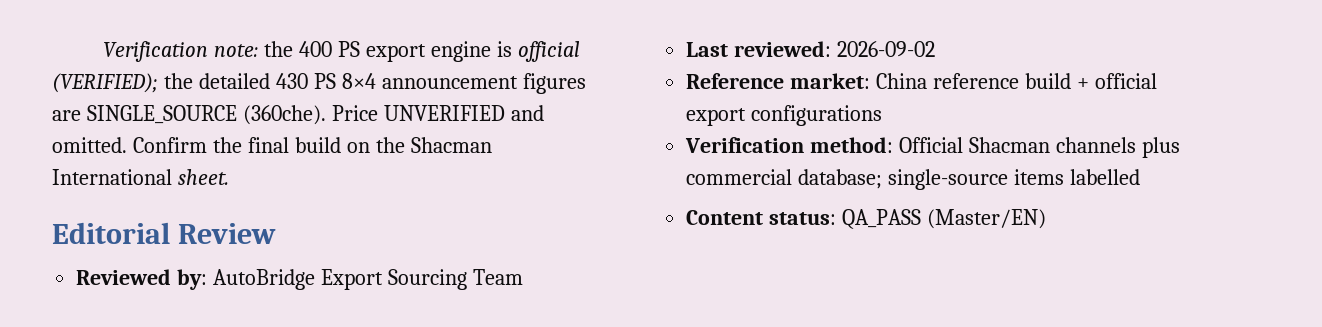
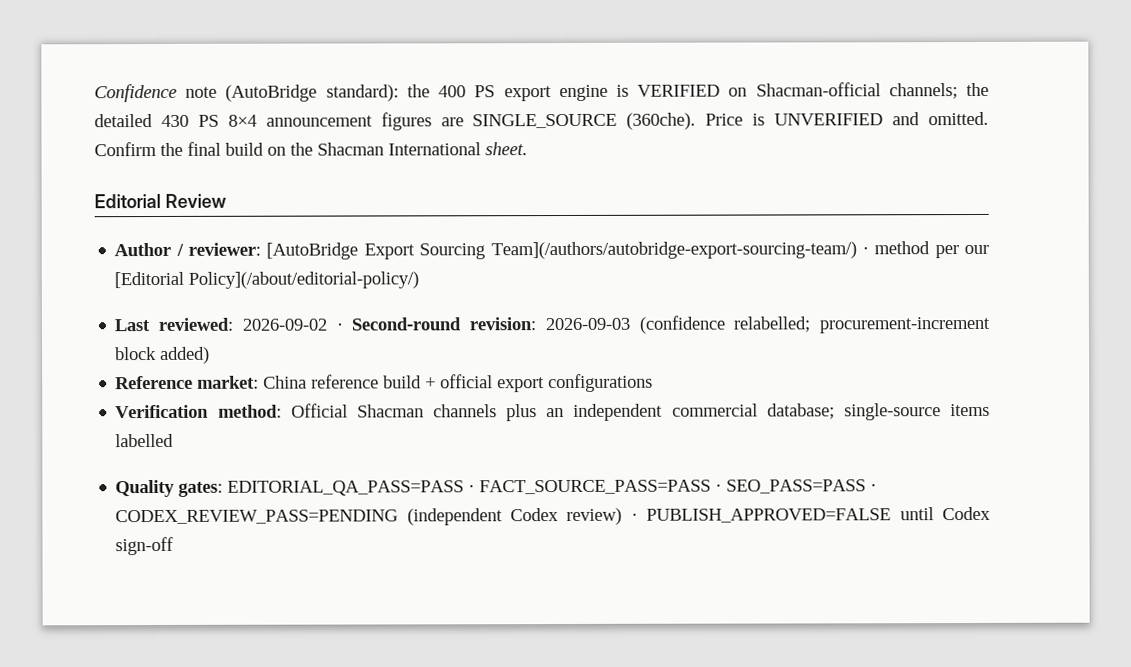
[103,41,259,62] Verification note: -> [94,83,399,103] Confidence note (AutoBridge standard):
[517,41,580,62] [52,73,158,93] official (VERIFIED); -> [637,82,958,100] VERIFIED on Shacman-official channels;
(378, 113) none -> [752,113,766,126] is
[76,269,523,290] [686,41,936,57] Reviewed by: AutoBridge Export Sourcing Team // Last reviewed: 2026-09-02 -> [114,241,989,260] [114,271,420,289] [114,315,991,334] [115,346,211,364] Author / reviewer: [AutoBridge Export Sourcing Team](/authors/autobridge-export-sourcing-team/) · method per our [Editorial Policy](/about/editorial-policy/) // Last reviewed: 2026-09-02 · Second-round revision: 2026-09-03 (confidence relabelled; procurement-increment block added)
(1180, 147) none -> [546,403,664,421] an independent
[686,209,1047,229] Content status: QA_PASS (Master/EN) -> [115,479,878,498] [115,506,991,526] [115,536,175,556] Quality gates: EDITORIAL_QA_PASS=PASS · FACT_SOURCE_PASS=PASS · SEO_PASS=PASS · CODEX_REVIEW_PASS=PENDING (independent Codex review) · PUBLISH_APPROVED=FALSE until Codex sign-off

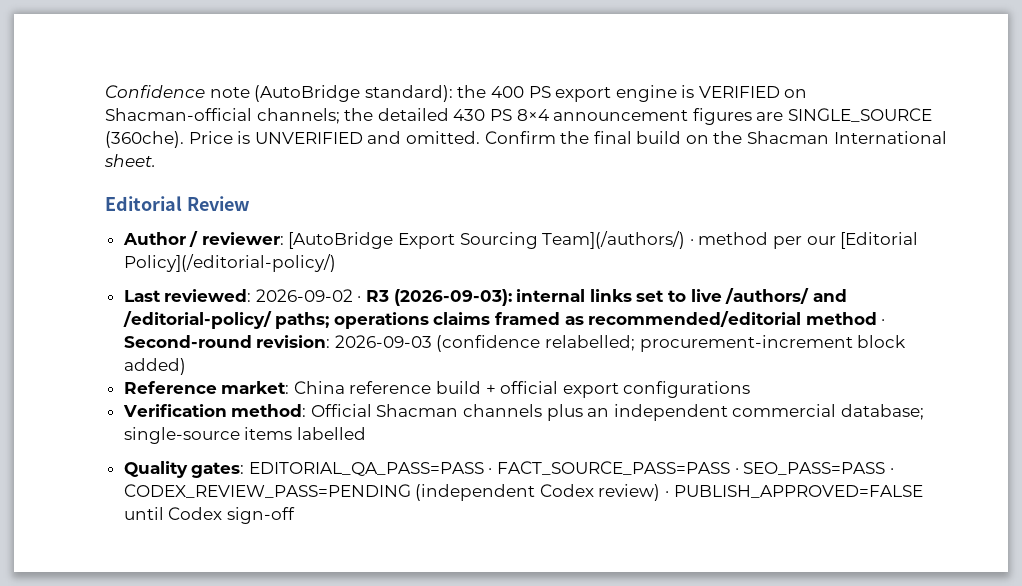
[490,241,857,260] Team](/authors/autobridge-export-sourcing-team/) -> [542,231,686,249] Team](/authors/)
[188,271,420,289] Policy](/about/editorial-policy/) -> [123,254,336,272] Policy](/editorial-policy/)
(343, 326) none -> [366,288,847,306] [122,311,886,329] R3 (2026-09-03): internal links set to live /authors/ and /editorial-policy/ paths; operations claims framed as recommended/editorial method ·

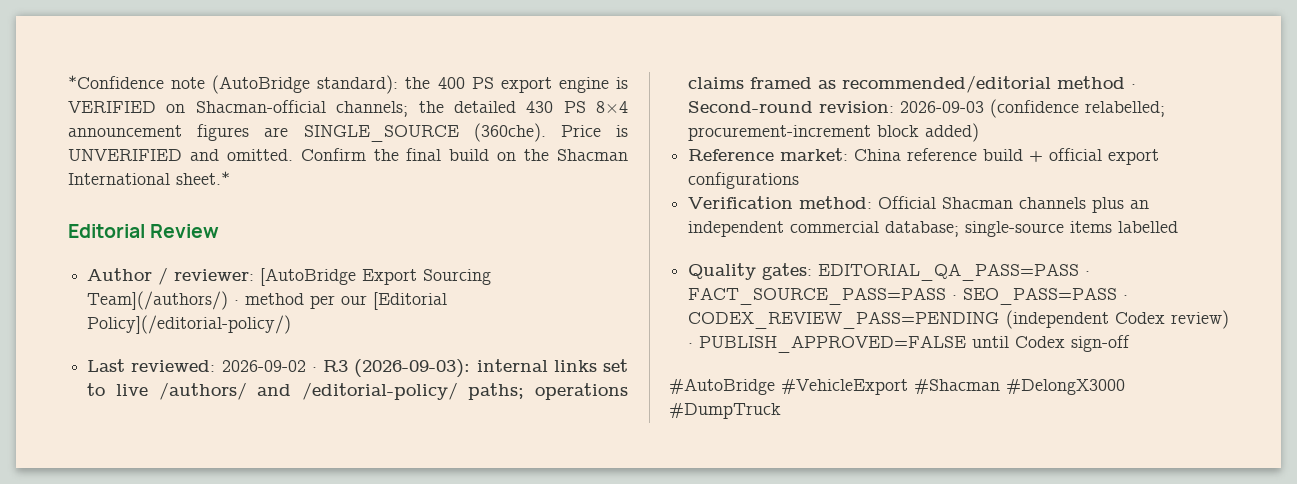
[105,85,205,98] Confidence -> [68,75,164,89] *Confidence
[104,154,156,167] sheet. -> [176,171,230,185] sheet.*
(295, 515) none -> [669,378,1125,395] [669,402,781,419] // #AutoBridge #VehicleExport #Shacman #DelongX3000 #DumpTruck

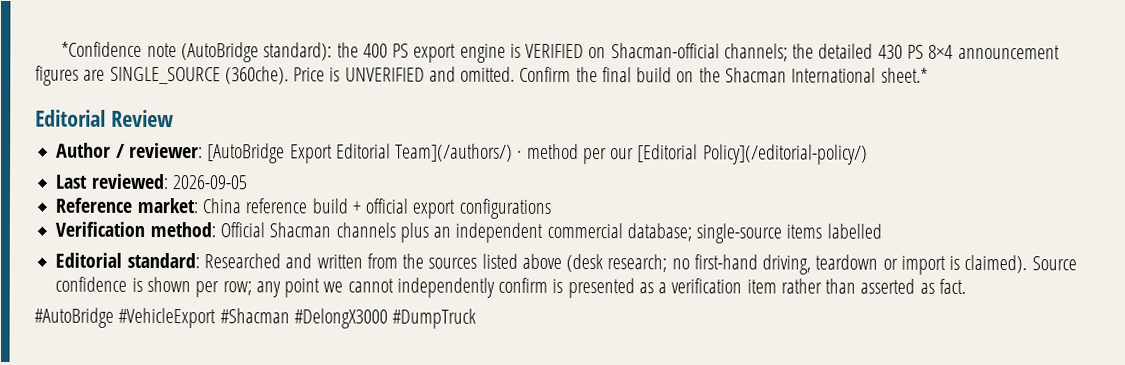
[423,269,492,285] Sourcing -> [335,143,391,159] Editorial
[221,359,628,378] [87,382,628,400] [688,75,1137,93] [688,99,1166,118] [688,123,980,142] 2026-09-02 · R3 (2026-09-03): internal links set to live /authors/ and /editorial-policy/ paths; operations claims framed as recommended/editorial method · Second-round revision: 2026-09-03 (confidence relabelled; procurement-increment block added) -> [171,175,248,190] 2026-09-05
[688,263,1091,281] [688,287,1129,305] [688,310,1229,329] [688,335,1131,353] Quality gates: EDITORIAL_QA_PASS=PASS · FACT_SOURCE_PASS=PASS · SEO_PASS=PASS · CODEX_REVIEW_PASS=PENDING (independent Codex review) · PUBLISH_APPROVED=FALSE until Codex sign-off -> [55,252,1077,275] [55,276,967,299] Editorial standard: Researched and written from the sources listed above (desk research; no first-hand driving, teardown or import is claimed). Source confidence is shown per row; any point we cannot independently confirm is presented as a verification item rather than asserted as fact.

